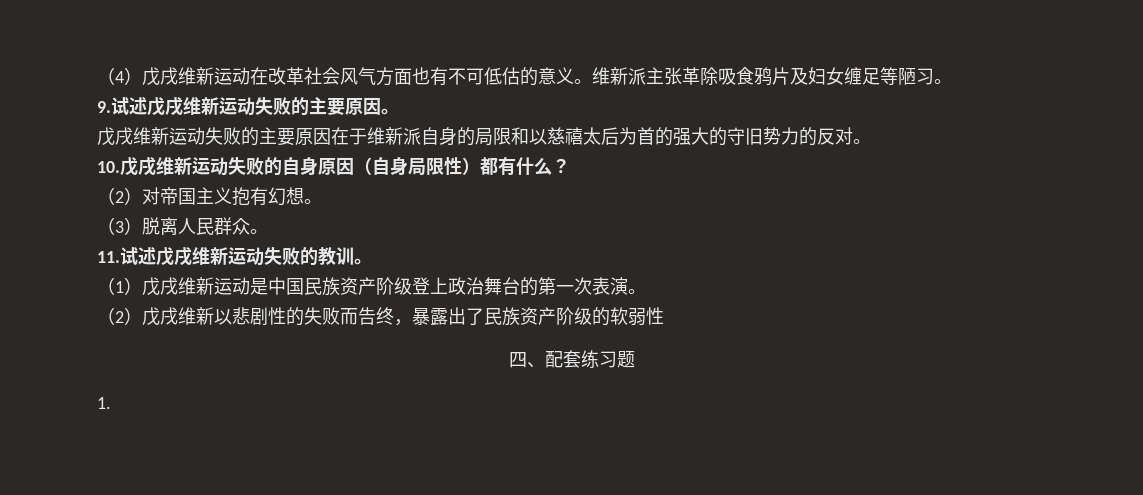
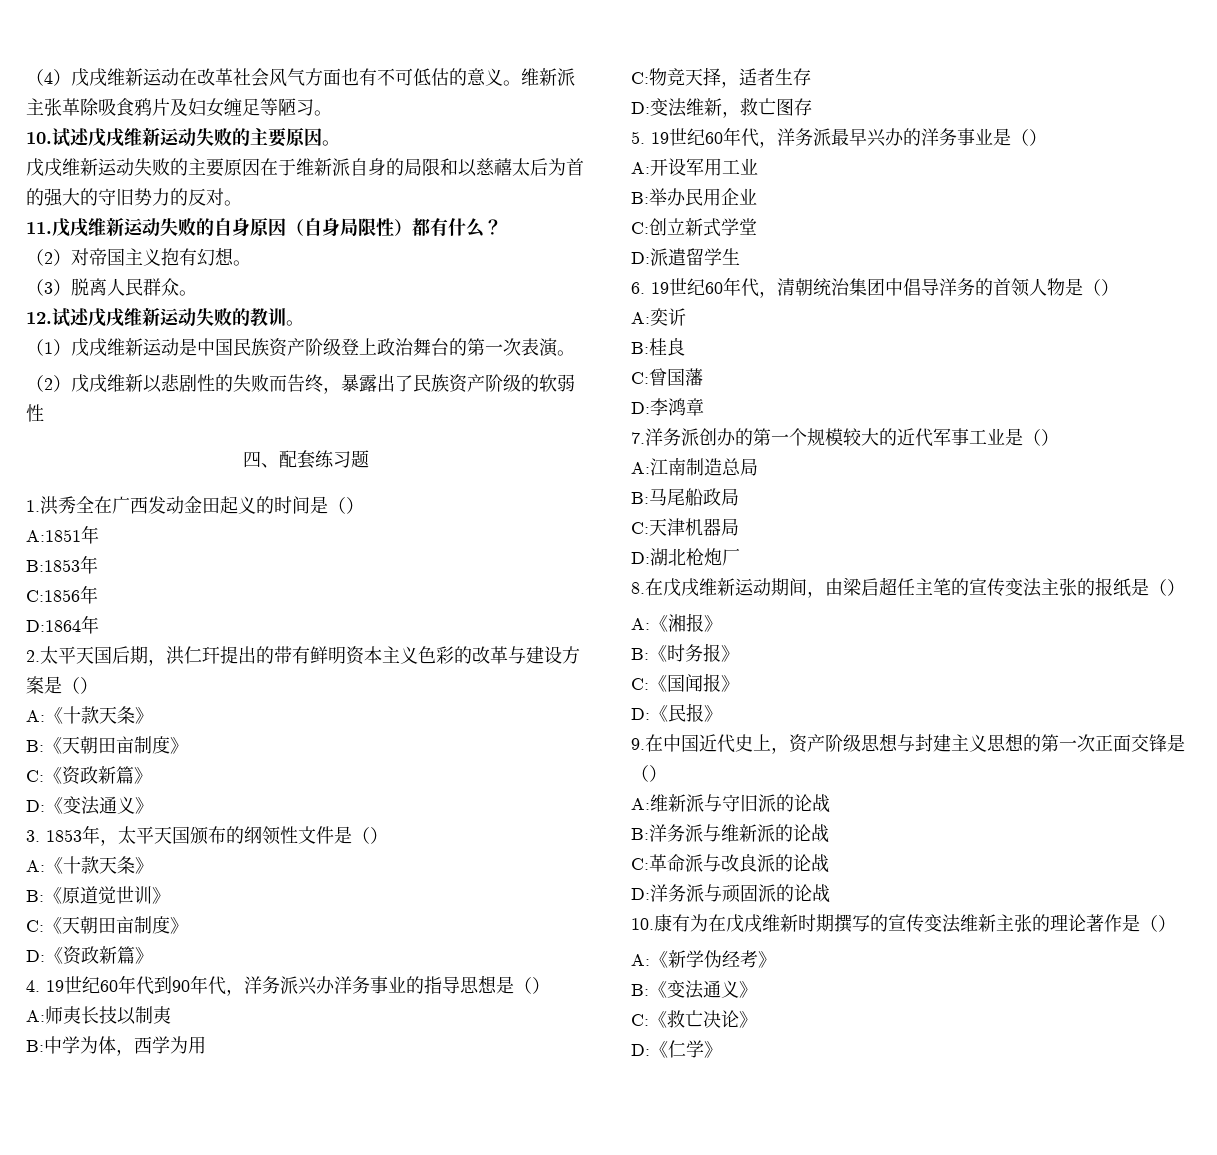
[97,101,111,113] 9. -> [26,132,52,144] 10.
[97,161,120,173] 10. -> [26,222,52,234] 11.
[97,251,120,263] 11. -> [26,312,52,324] 12.
(111, 403) none -> [40,496,364,515] [26,525,99,544] [26,555,98,574] [26,585,98,604] [26,615,99,634] [26,646,580,666] [26,676,98,694] [26,706,153,724] [26,736,188,754] [26,766,152,785] [26,796,153,815] [26,825,388,846] [26,856,153,874] [26,886,170,904] [26,916,188,934] [26,946,153,965] [26,975,550,996] [26,1006,171,1025] [26,1036,206,1056] [631,67,811,88] [631,98,812,118] [631,127,1047,148] [631,158,758,176] [631,188,757,206] [631,218,757,237] [631,248,740,266] [631,277,1119,298] [631,308,686,326] [631,338,685,356] [631,368,703,386] [631,398,704,416] [631,428,1059,447] [631,457,758,476] [631,488,739,506] [631,518,739,536] [631,548,740,566] [631,577,1185,598] [631,613,722,632] [631,643,739,662] [631,673,739,692] [631,703,722,722] [631,733,1185,754] [631,765,667,782] [631,794,830,813] [631,824,829,843] [631,854,829,873] [631,884,830,903] [631,914,1176,933] [631,950,776,968] [631,980,757,999] [631,1010,757,1028] [631,1040,722,1058] 洪秀全在广西发动金田起义的时间是（） // A:1851年 // B:1853年 // C:1856年 // D:1864年 // 2.太平天国后期，洪仁玕提出的带有鲜明资本主义色彩的改革与建设方案是（） // A:《十款天条》 // B:《天朝田亩制度》 // C:《资政新篇》 // D:《变法通义》 // 3. 1853年，太平天国颁布的纲领性文件是（） // A:《十款天条》 // B:《原道觉世训》 // C:《天朝田亩制度》 // D:《资政新篇》 // 4. 19世纪60年代到90年代，洋务派兴办洋务事业的指导思想是（） // A:师夷长技以制夷 // B:中学为体，西学为用 // C:物竞天择，适者生存 // D:变法维新，救亡图存 // 5. 19世纪60年代，洋务派最早兴办的洋务事业是（） // A:开设军用工业 // B:举办民用企业 // C:创立新式学堂 // D:派遣留学生 // 6. 19世纪60年代，清朝统治集团中倡导洋务的首领人物是（） // A:奕䜣 // B:桂良 // C:曾国藩 // D:李鸿章 // 7.洋务派创办的第一个规模较大的近代军事工业是（） // A:江南制造总局 // B:马尾船政局 // C:天津机器局 // D:湖北枪炮厂 // 8.在戊戌维新运动期间，由梁启超任主笔的宣传变法主张的报纸是（） // A:《湘报》 // B:《时务报》 // C:《国闻报》 // D:《民报》 // 9.在中国近代史上，资产阶级思想与封建主义思想的第一次正面交锋是（） // A:维新派与守旧派的论战 // B:洋务派与维新派的论战 // C:革命派与改良派的论战 // D:洋务派与顽固派的论战 // 10.康有为在戊戌维新时期撰写的宣传变法维新主张的理论著作是（） // A:《新学伪经考》 // B:《变法通义》 // C:《救亡决论》 // D:《仁学》

